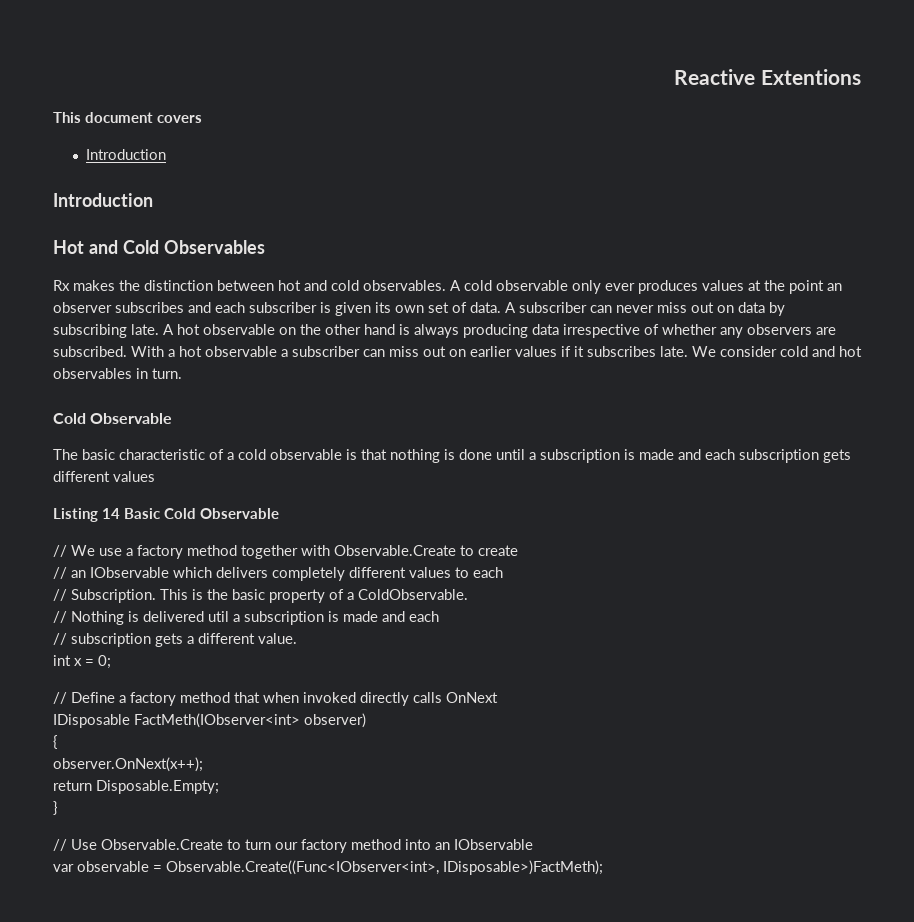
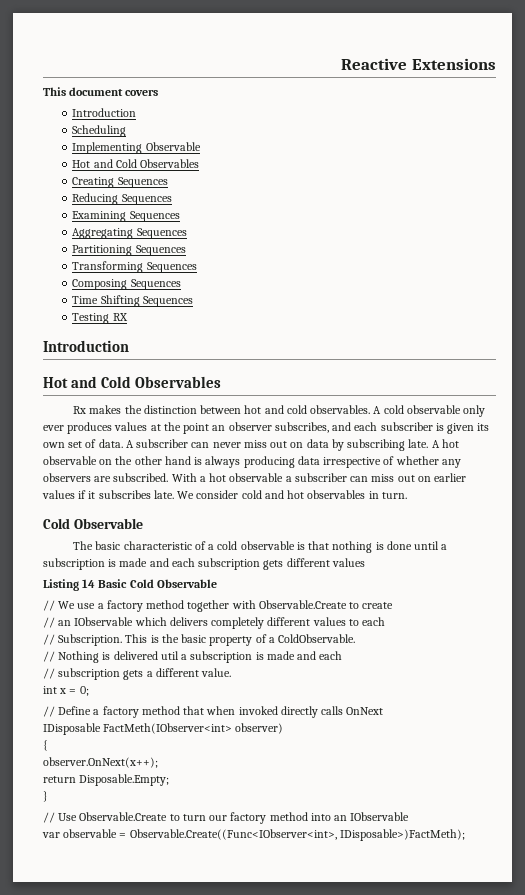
[761,69,861,85] Extentions -> [411,58,496,70] Extensions
(166, 154) none -> [72,125,127,137] [72,142,201,154] [72,159,200,168] [72,177,168,188] [72,193,172,205] [72,211,180,222] [72,228,187,239] [72,245,186,256] [72,261,197,273] [72,279,181,290] [72,295,193,307] [72,313,128,324] // Scheduling // Implementing Observable // Hot and Cold Observables // Creating Sequences // Reducing Sequences // Examining Sequences // Aggregating Sequences // Partitioning Sequences // Transforming Sequences // Composing Sequences // Time Shifting Sequences // Testing RX
[115,302,184,313] subscribes -> [274,422,329,433] subscribes,

